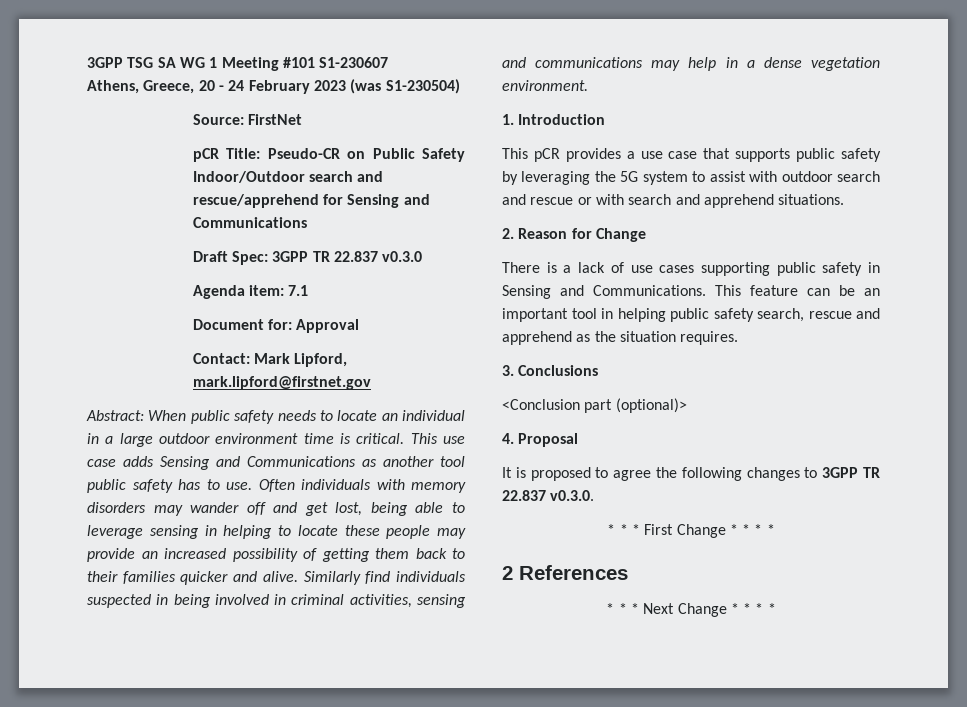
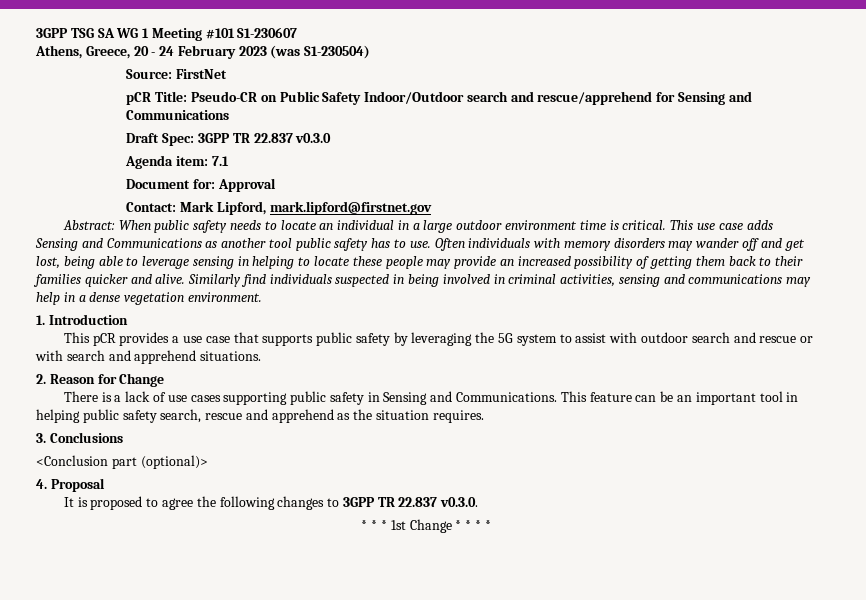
[644,524,775,538] [502,565,628,580] [606,603,776,617] First Change * * * * // 2 References // * * * Next Change * * * * -> [390,519,491,533] 1st Change * * * *

